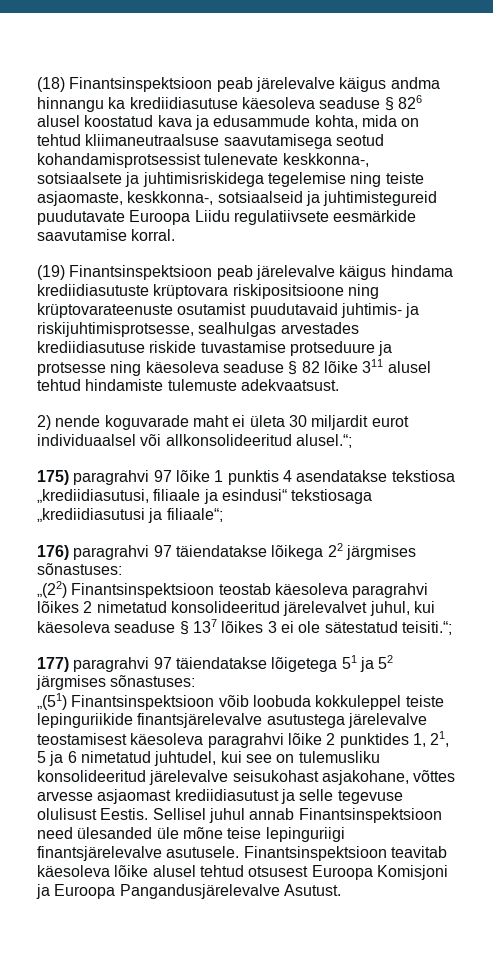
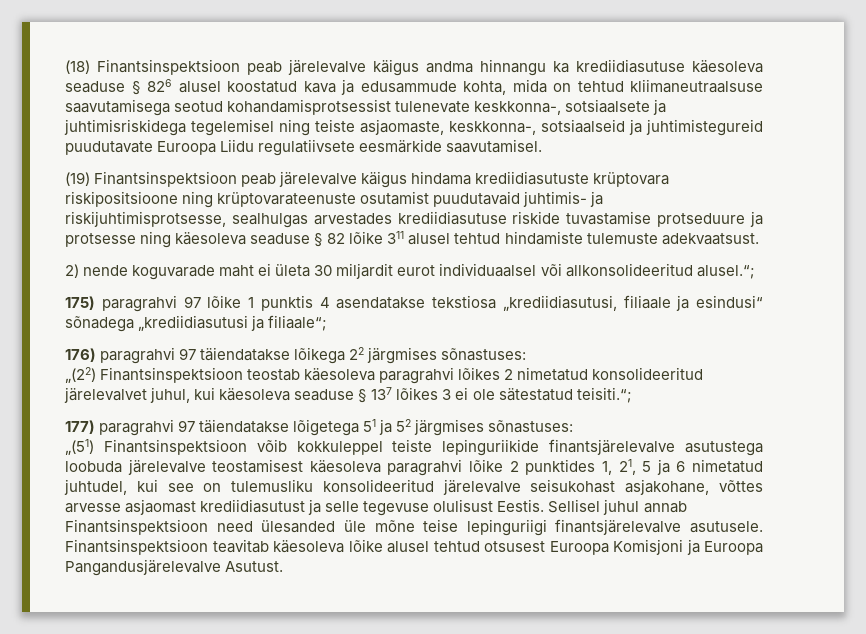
[267,172,346,187] tegelemise -> [191,119,274,136] tegelemisel
[37,229,176,241] saavutamise korral. -> [446,139,543,153] saavutamisel.
[291,489,373,504] tekstiosaga -> [65,316,134,332] sõnadega
[252,695,311,707] loobuda -> (287, 445) none
(345, 721) none -> [65,461,122,473] loobuda

